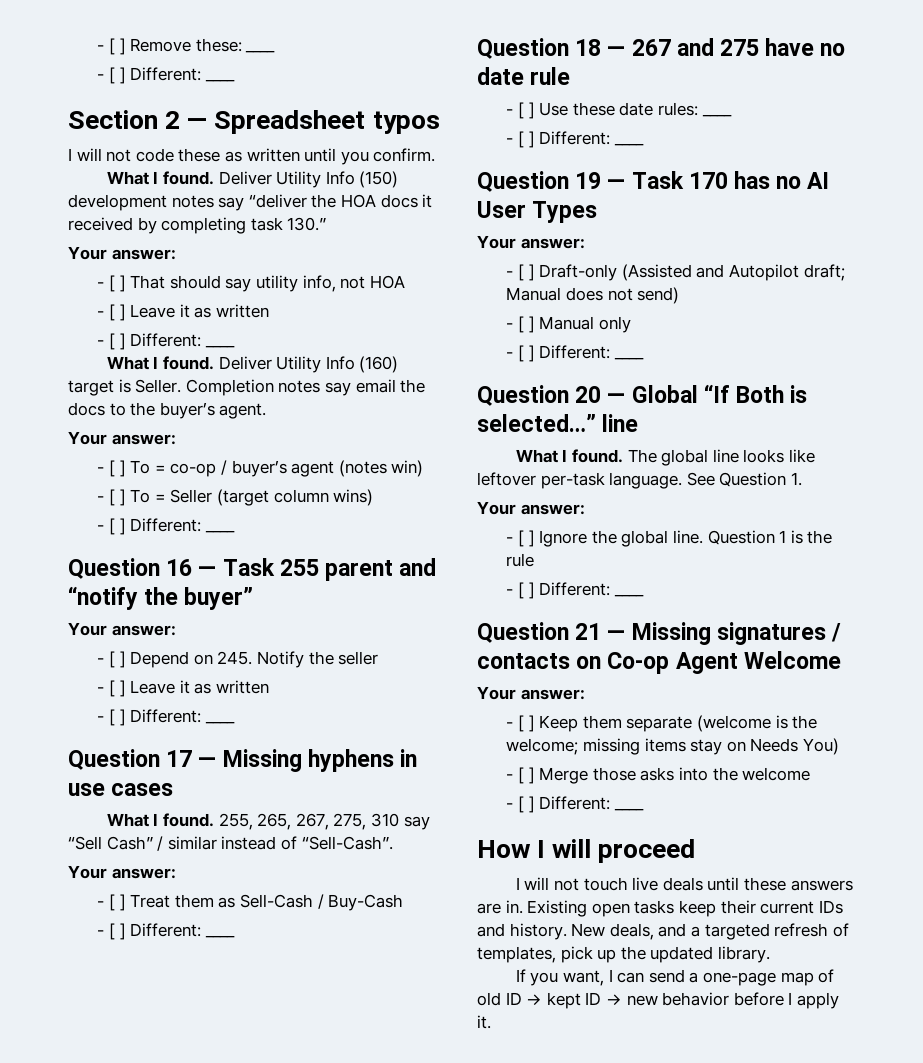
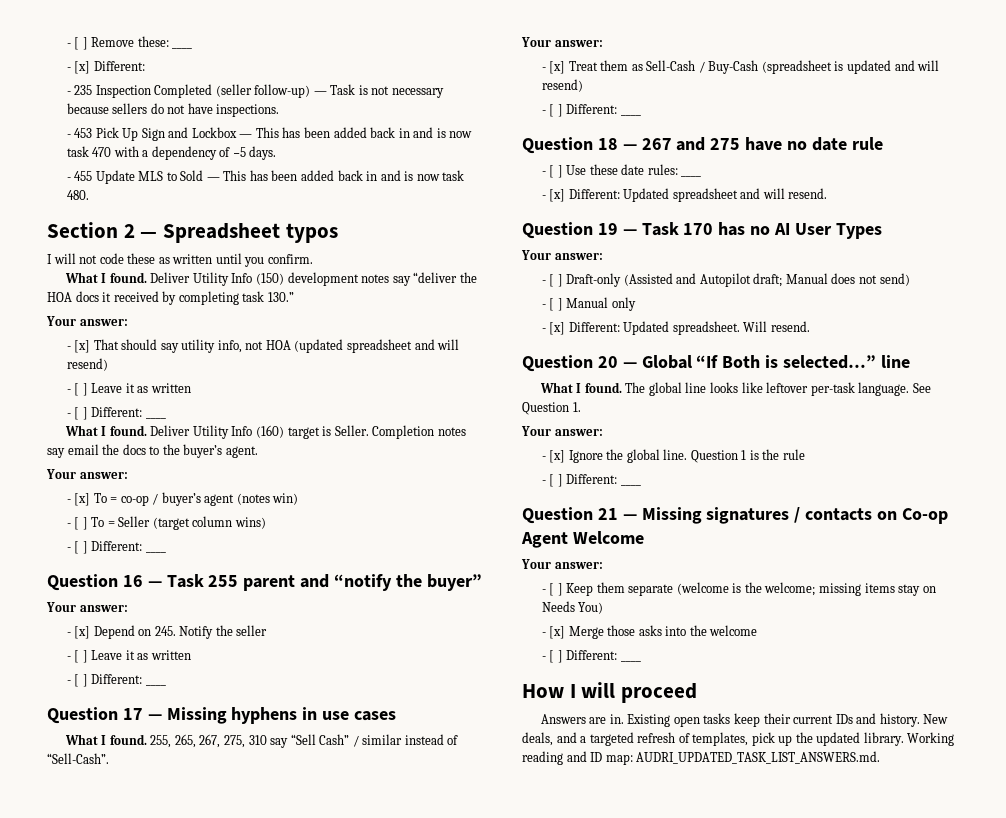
[108,67,235,84] [ ] Different: ____ -> [74,61,145,74] [66,84,444,98] [66,103,280,117] [66,127,473,141] [66,146,277,160] [66,170,465,184] [66,190,89,200] [x] Different: // - 235 Inspection Completed (seller follow-up) — Task is not necessary because sellers do not have inspections. // - 453 Pick Up Sign and Lockbox — This has been added back in and is now task 470 with a dependency of −5 days. // - 455 Update MLS to Sold — This has been added back in and is now task 480.
[108,275,126,292] [ ] -> [74,340,91,353] [x]
(405, 282) none -> [294,339,460,353] [66,358,108,371] (updated spreadsheet and will resend)
[108,460,126,477] [ ] -> [74,493,91,506] [x]
[108,651,126,668] [ ] -> [74,626,91,639] [x]
[108,894,126,911] [ ] -> [549,61,566,74] [x]
(404, 902) none -> [761,60,940,74] [541,79,583,92] (spreadsheet is updated and will resend)
[517,131,644,148] [ ] Different: ____ -> [549,188,828,202] [x] Different: Updated spreadsheet and will resend.
[517,345,644,362] [ ] Different: ____ -> [549,321,810,335] [x] Different: Updated spreadsheet. Will resend.
[517,530,535,547] [ ] -> [549,450,566,463] [x]
[517,767,535,784] [ ] -> [549,626,566,639] [x]
[515,877,853,891] I will not touch live deals until these answers -> [540,714,586,724] Answers
[515,969,835,986] [477,992,839,1009] [477,1015,491,1029] // If you want, I can send a one-page map of old ID → kept ID → new behavior before I apply it. -> [907,732,955,746] [522,751,881,765] Working reading and ID map: AUDRI_UPDATED_TASK_LIST_ANSWERS.md.

